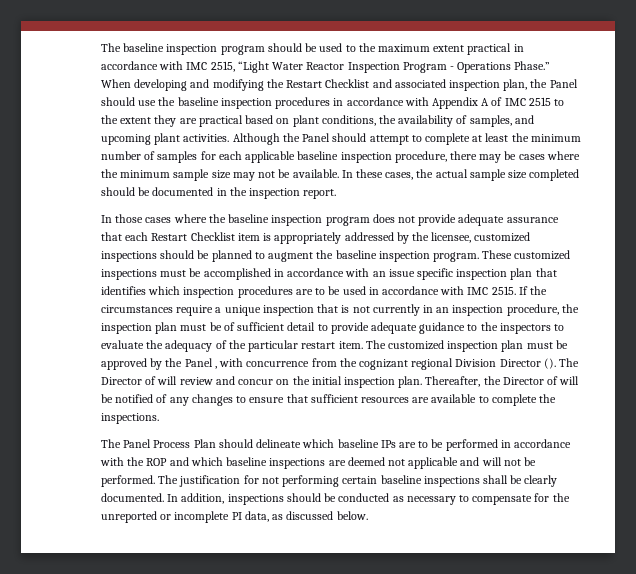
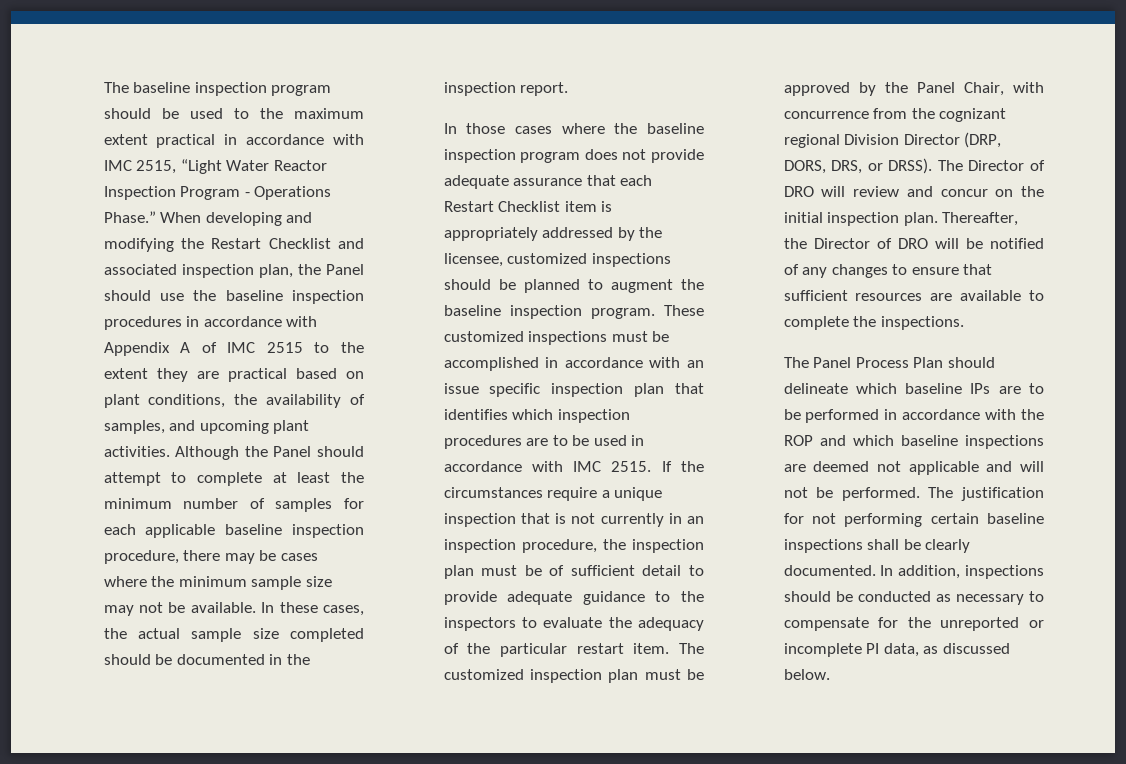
[214,366,217,369] , -> [963,82,1004,96] Chair,
[543,358,556,369] (). -> [964,132,1002,148] [783,158,933,174] (DRP, DORS, DRS, or DRSS).
(157, 380) none -> [783,186,814,197] DRO
(559, 380) none -> [897,238,928,249] DRO

